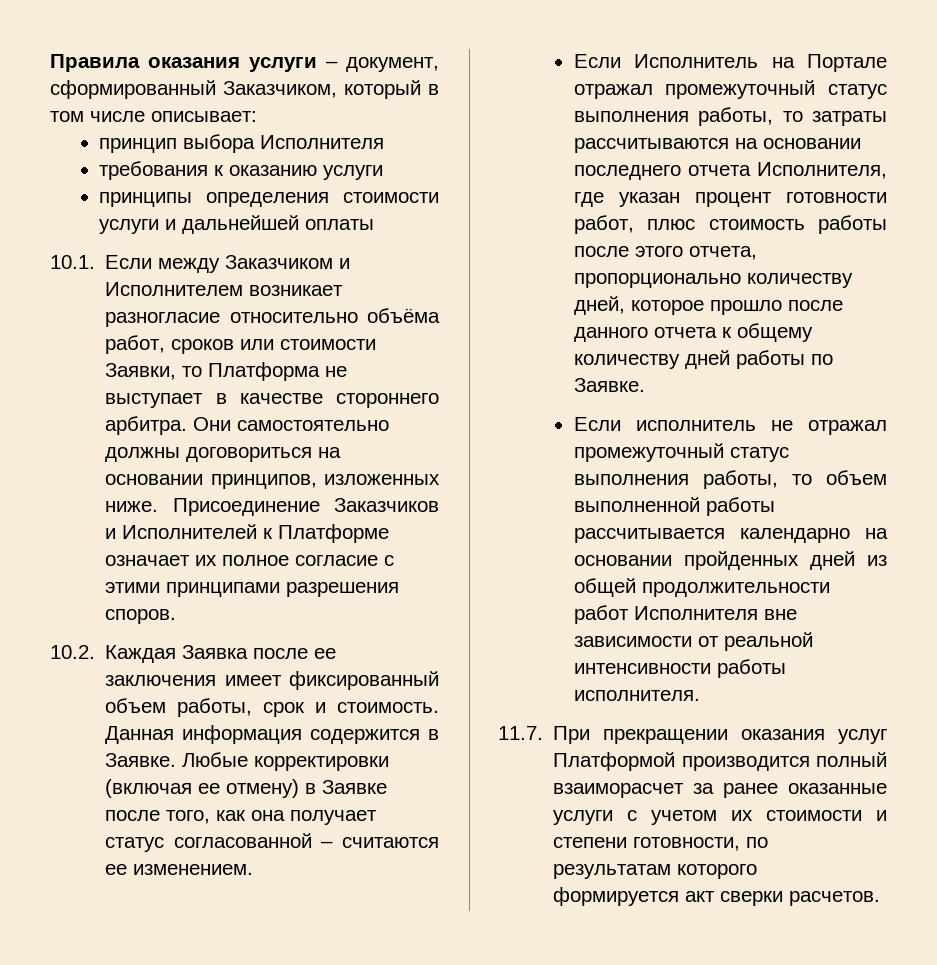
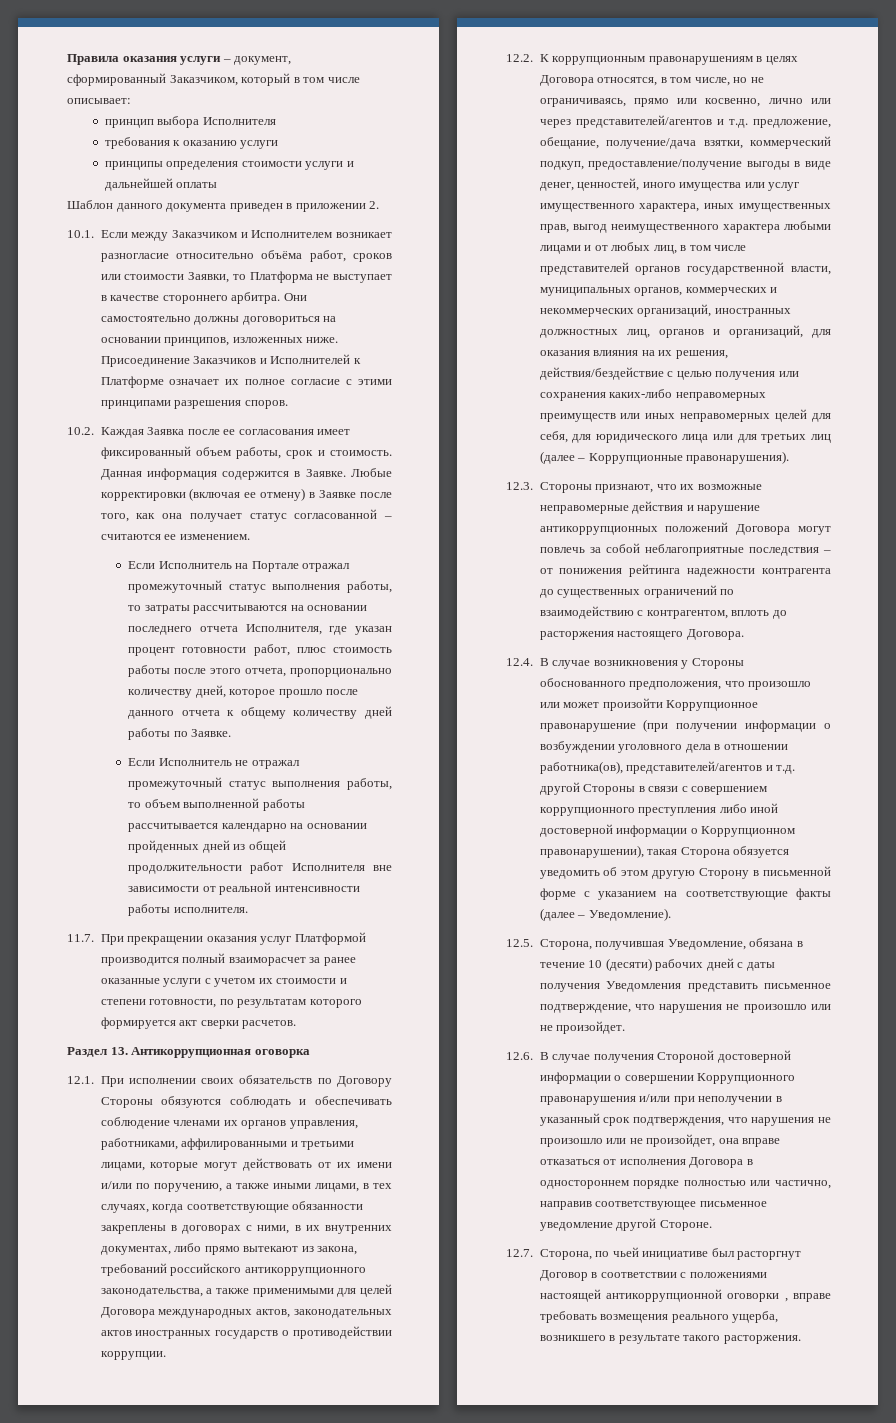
(375, 224) none -> [67,200,380,212] // Шаблон данного документа приведен в приложении 2.
[105,675,217,686] заключения -> [238,429,314,435] согласования
[635,420,756,431] исполнитель -> [158,758,232,766] Исполнитель
(881, 898) none -> [67,1047,310,1058] [67,1075,393,1087] [100,1096,392,1108] [100,1117,358,1129] [100,1138,355,1150] [100,1158,392,1171] [100,1181,392,1192] [100,1201,364,1213] [100,1225,393,1234] [100,1243,358,1255] [100,1263,366,1276] [100,1284,392,1297] [100,1307,392,1318] [100,1326,392,1339] [100,1351,166,1360] [506,54,798,65] [539,75,764,86] [539,98,831,107] [539,115,831,128] [539,136,831,149] [539,159,831,170] [539,178,800,191] [539,203,831,212] [539,221,831,233] [539,242,747,254] [539,262,831,275] [539,287,778,296] [539,304,791,317] [539,325,831,338] [539,350,728,359] [539,367,799,380] [539,389,766,401] [539,409,831,422] [539,431,831,443] [539,451,790,464] [506,482,762,493] [539,501,761,514] [539,522,831,535] [539,543,831,556] [539,564,831,577] [539,585,735,598] [539,606,787,619] [539,629,744,640] [506,658,744,669] [539,678,812,690] [539,698,759,711] [539,719,831,732] [539,741,788,753] [539,761,796,774] [539,782,768,795] [539,803,779,816] [539,824,796,837] [539,845,790,858] [539,866,831,879] [539,888,831,900] [539,908,671,921] [506,938,803,950] [539,958,775,971] [539,981,831,992] [539,1004,831,1013] [539,1021,626,1034] [506,1050,791,1063] [539,1072,796,1084] [539,1094,782,1105] [539,1113,831,1126] [539,1134,781,1147] [539,1157,753,1168] [539,1180,831,1189] [539,1201,767,1210] [539,1218,712,1231] [506,1247,802,1260] [539,1270,767,1281] [539,1289,831,1302] [539,1311,779,1323] [539,1335,801,1344] // Раздел 13. Антикоррупционная оговорка // 12.1. При исполнении своих обязательств по Договору Стороны обязуются соблюдать и обеспечивать соблюдение членами их органов управления, работниками, аффилированными и третьими лицами, которые могут действовать от их имени и/или по поручению, а также иными лицами, в тех случаях, когда соответствующие обязанности закреплены в договорах с ними, в их внутренних документах, либо прямо вытекают из закона, требований российского антикоррупционного законодательства, а также применимыми для целей Договора международных актов, законодательных актов иностранных государств о противодействии коррупции. // 12.2. К коррупционным правонарушениям в целях Договора относятся, в том числе, но не ограничиваясь, прямо или косвенно, лично или через представителей/агентов и т.д. предложение, обещание, получение/дача взятки, коммерческий подкуп, предоставление/получение выгоды в виде денег, ценностей, иного имущества или услуг имущественного характера, иных имущественных прав, выгод неимущественного характера любыми лицами и от любых лиц, в том числе представителей органов государственной власти, муниципальных органов, коммерческих и некоммерческих организаций, иностранных должностных лиц, органов и организаций, для оказания влияния на их решения, действия/бездействие с целью получения или сохранения каких-либо неправомерных преимуществ или иных неправомерных целей для себя, для юридического лица или для третьих лиц (далее – Коррупционные правонарушения). // 12.3. Стороны признают, что их возможные неправомерные действия и нарушение антикоррупционных положений Договора могут повлечь за собой неблагоприятные последствия – от понижения рейтинга надежности контрагента до существенных ограничений по взаимодействию с контрагентом, вплоть до расторжения настоящего Договора. // 12.4. В случае возникновения у Стороны обоснованного предположения, что произошло или может произойти Коррупционное правонарушение (при получении информации о возбуждении уголовного дела в отношении работника(ов), представителей/агентов и т.д. другой Стороны в связи с совершением коррупционного преступления либо иной достоверной информации о Коррупционном правонарушении), такая Сторона обязуется уведомить об этом другую Сторону в письменной форме с указанием на соответствующие факты (далее – Уведомление). // 12.5. Сторона, получившая Уведомление, обязана в течение 10 (десяти) рабочих дней с даты получения Уведомления представить письменное подтверждение, что нарушения не произошло или не произойдет. // 12.6. В случае получения Стороной достоверной информации о совершении Коррупционного правонарушения и/или при неполучении в указанный срок подтверждения, что нарушения не произошло или не произойдет, она вправе отказаться от исполнения Договора в одностороннем порядке полностью или частично, направив соответствующее письменное уведомление другой Стороне. // 12.7. Сторона, по чьей инициативе был расторгнут Договор в соответствии с положениями настоящей антикоррупционной оговорки , вправе требовать возмещения реального ущерба, возникшего в результате такого расторжения.

